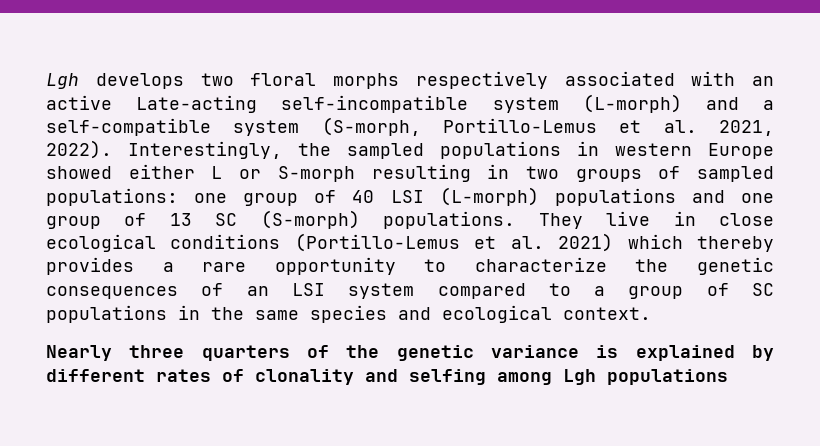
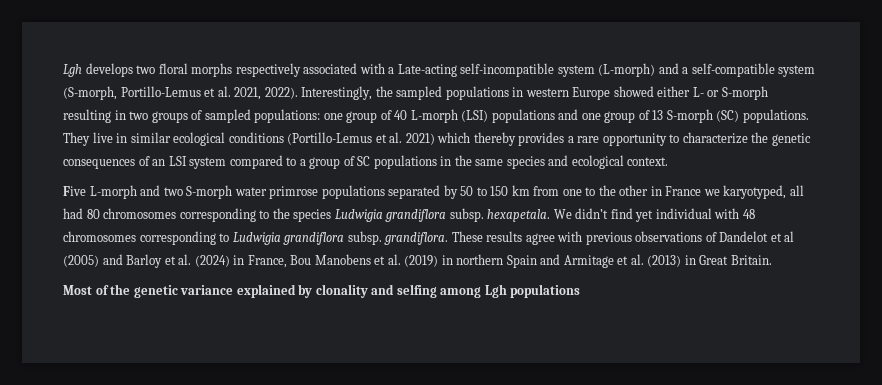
[752,76,774,86] [46,95,112,110] an active -> [388,67,395,74] a
[211,166,223,179] L -> [692,87,704,97] L-
[390,187,539,206] LSI (L-morph) -> [410,109,489,123] L-morph (LSI)
[215,210,360,229] SC (S-morph) -> [666,109,740,123] S-morph (SC)
[719,213,775,226] close -> [130,132,171,143] similar
[46,345,290,361] Nearly three quarters -> [63,185,804,199] [63,208,755,222] [63,231,795,245] [63,254,772,268] [63,285,92,295] Five L-morph and two S-morph water primrose populations separated by 50 to 150 km from one to the other in France we karyotyped, all had 80 chromosomes corresponding to the species Ludwigia grandiflora subsp. hexapetala. We didn’t find yet individual with 48 chromosomes corresponding to Ludwigia grandiflora subsp. grandiflora. These results agree with previous observations of Dandelot et al (2005) and Barloy et al. (2024) in France, Bou Manobens et al. (2019) in northern Spain and Armitage et al. (2013) in Great Britain. // Most
[596,345,619,358] is -> (234, 290) none
[46,369,244,382] different rates of -> (313, 291) none

